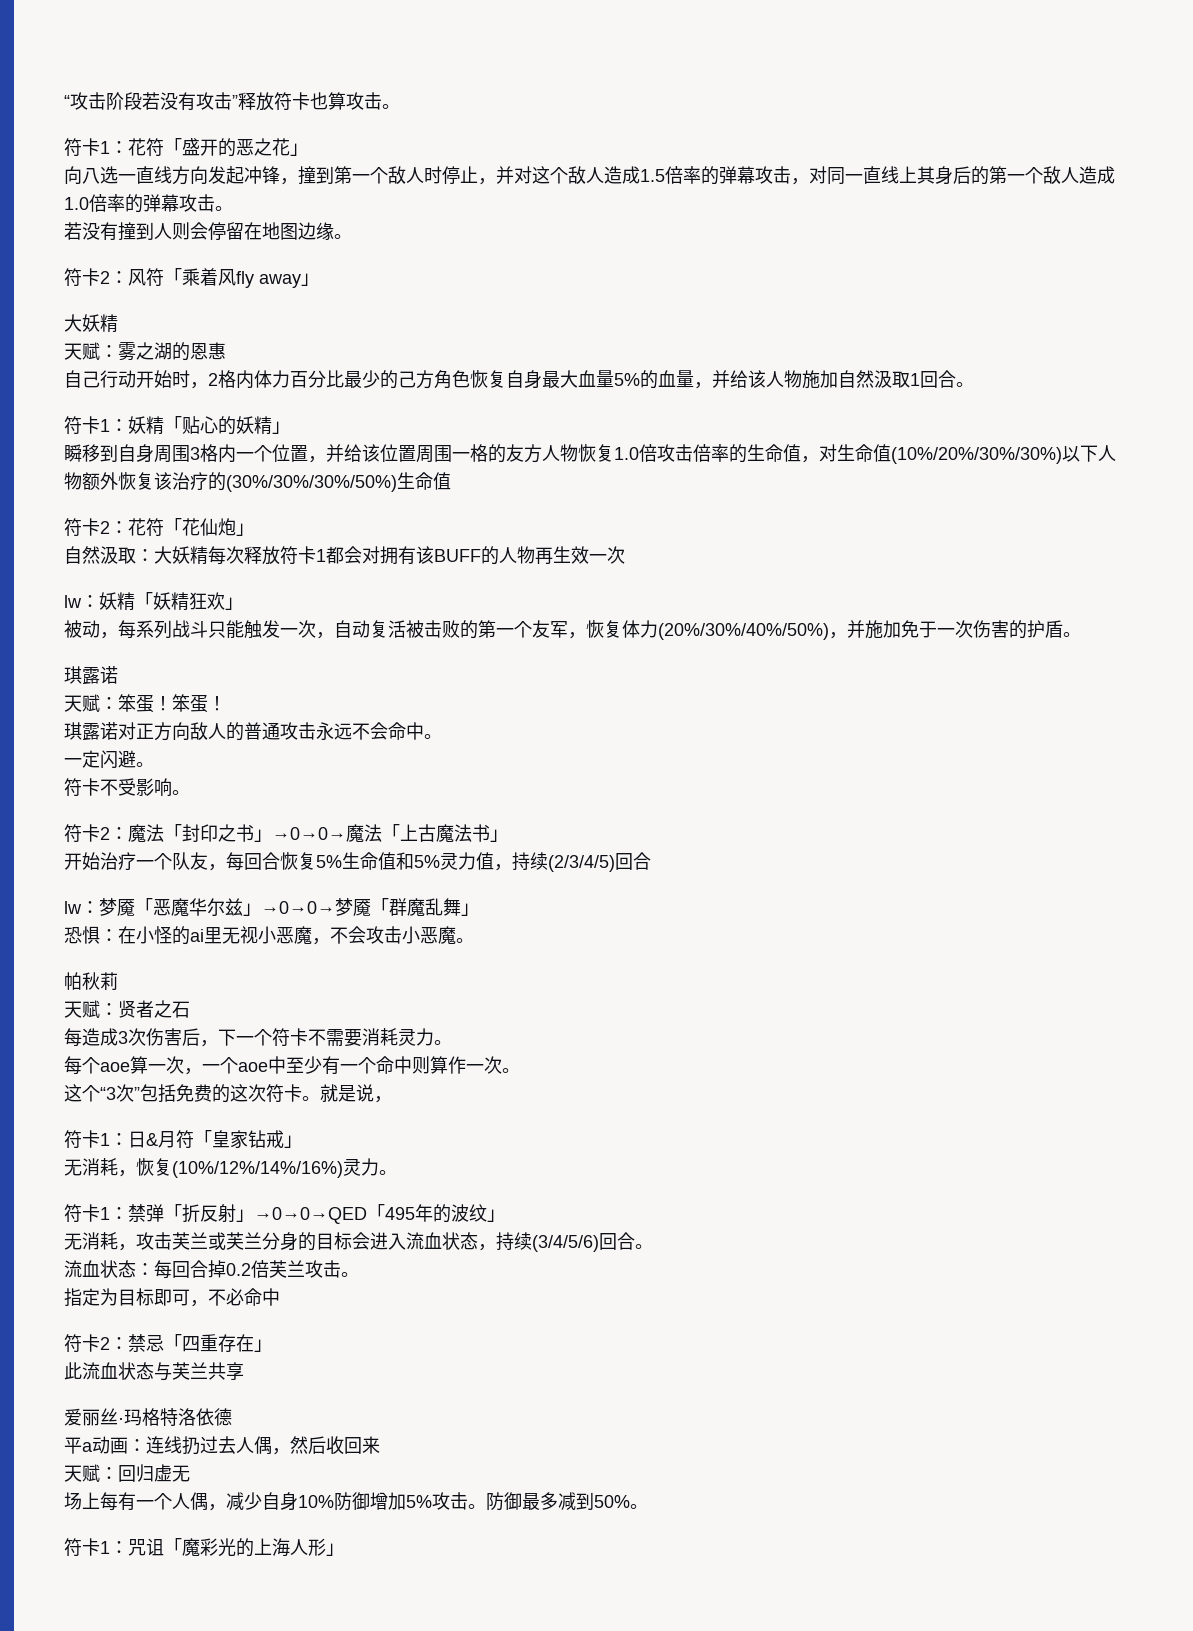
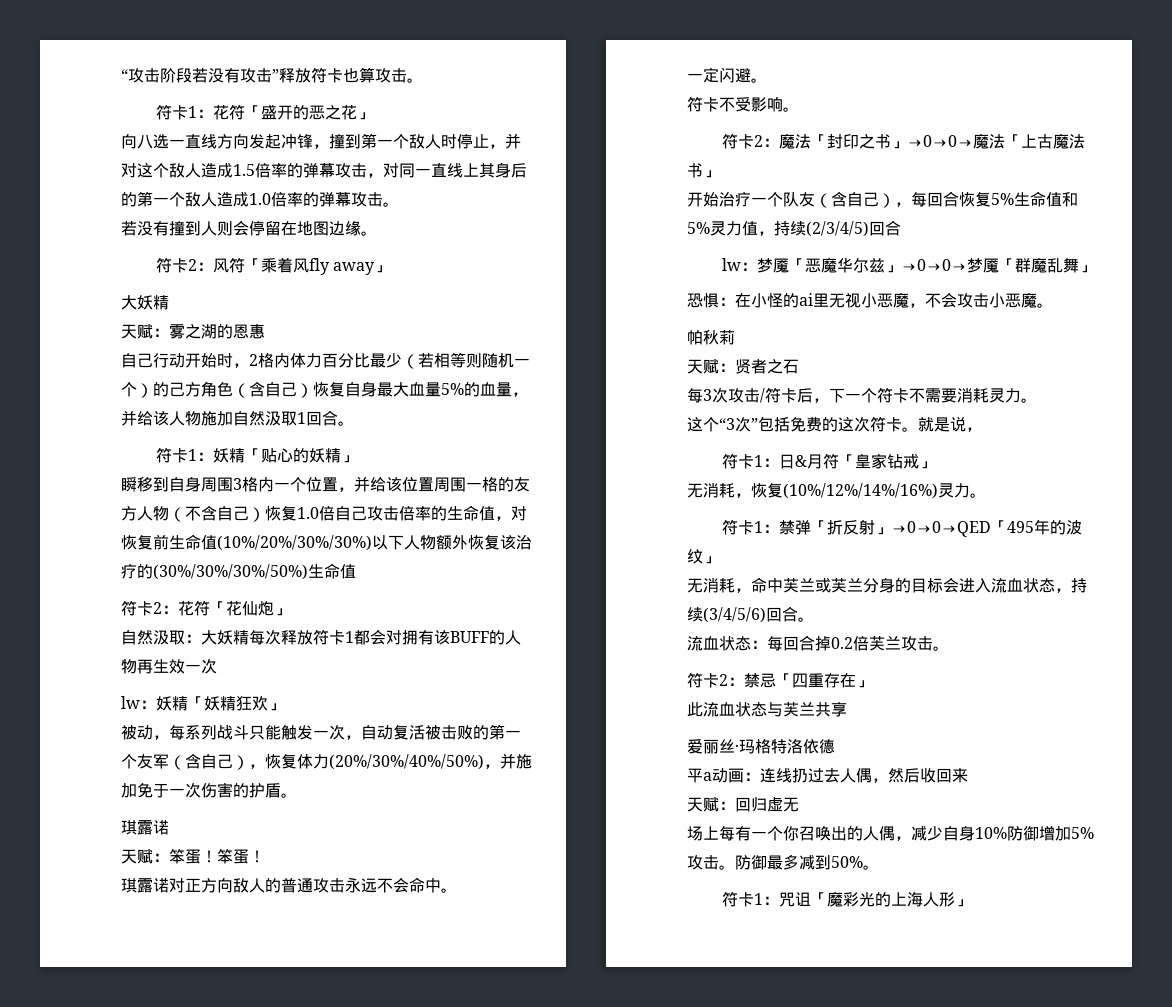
[380,370,470,389] 的己方角色 -> [402,352,530,369] [121,381,313,398] （若相等则随机一个）的己方角色（含自己）
(578, 453) none -> [169,506,265,522] （不含自己）
(657, 453) none -> [335,506,367,521] 自己
(837, 453) none -> [121,534,169,550] 恢复前
(568, 629) none -> [169,754,249,770] （含自己）
(208, 861) none -> [815,192,895,208] （含自己）
[82,1028,182,1046] 造成3次伤害 -> [703,387,797,403] 3次攻击/符卡
[64,1056,520,1075] // 每个aoe算一次，一个aoe中至少有一个命中则算作一次。 -> (1037, 400) none
[136,1232,172,1250] 攻击 -> [751,577,783,593] 命中
[64,1288,280,1307] // 指定为目标即可，不必命中 -> (949, 648) none
(172, 1501) none -> [783,826,863,841] 你召唤出的

